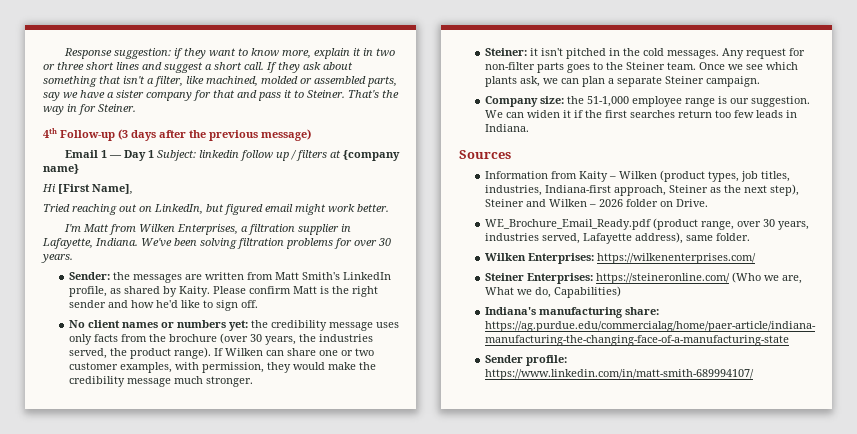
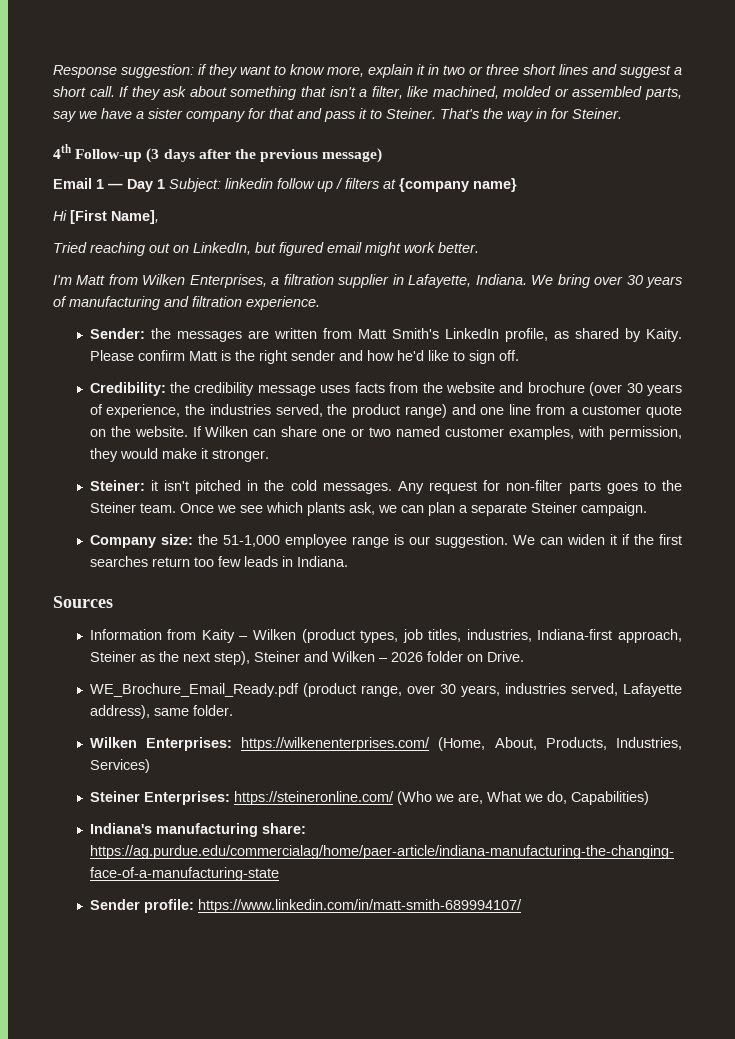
[141,238,391,249] [41,254,73,263] We've been solving filtration problems for over 30 years. -> [531,274,682,288] [53,296,320,310] We bring over 30 years of manufacturing and filtration experience.
[68,320,248,331] No client names or numbers yet: -> [89,382,166,396] Credibility:
[68,334,92,345] only -> (351, 389) none
(166, 338) none -> [445,382,524,393] website and
[264,336,296,345] years, -> [646,384,682,396] [89,404,181,418] years of experience,
[173,347,211,359] range). -> [404,404,682,418] [89,426,188,437] range) and one line from a customer quote on the website.
(374, 352) none -> [396,426,441,437] named
[358,362,376,370] [68,376,203,387] the credibility message much -> [200,448,208,459] it
(756, 258) none -> [438,737,682,751] [89,759,150,773] (Home, About, Products, Industries, Services)

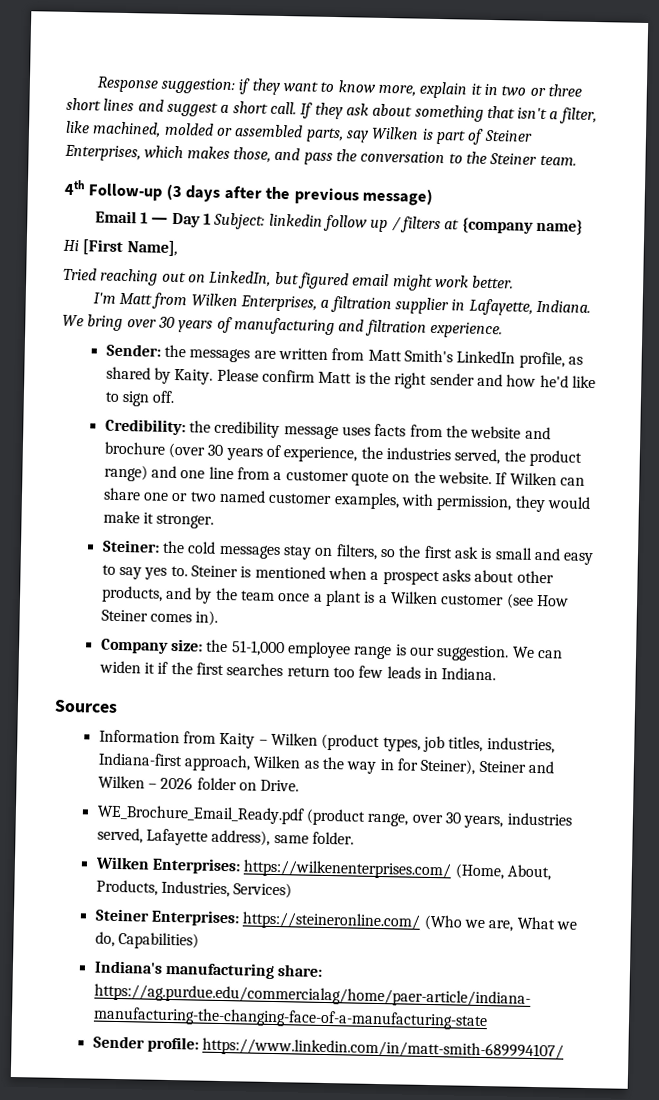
[79,108,622,122] we have a sister company for that and pass it to Steiner. That's the way in for Steiner. -> [371,126,533,145] [64,144,577,166] Wilken is part of Steiner Enterprises, which makes those, and pass the conversation to the Steiner team.
[150,480,682,494] [89,502,647,516] it isn't pitched in the cold messages. Any request for non-filter parts goes to the Steiner team. Once we see which plants ask, we can plan a separate Steiner campaign. -> [162,540,594,566] [101,564,554,586] [100,585,569,609] [100,609,219,626] the cold messages stay on filters, so the first ask is small and easy to say yes to. Steiner is mentioned when a prospect asks about other products, and by the team once a plant is a Wilken customer (see How Steiner comes in).
[89,651,136,662] Steiner -> [253,755,302,769] Wilken
[182,651,250,665] next step), -> [346,758,476,775] way in for Steiner),

